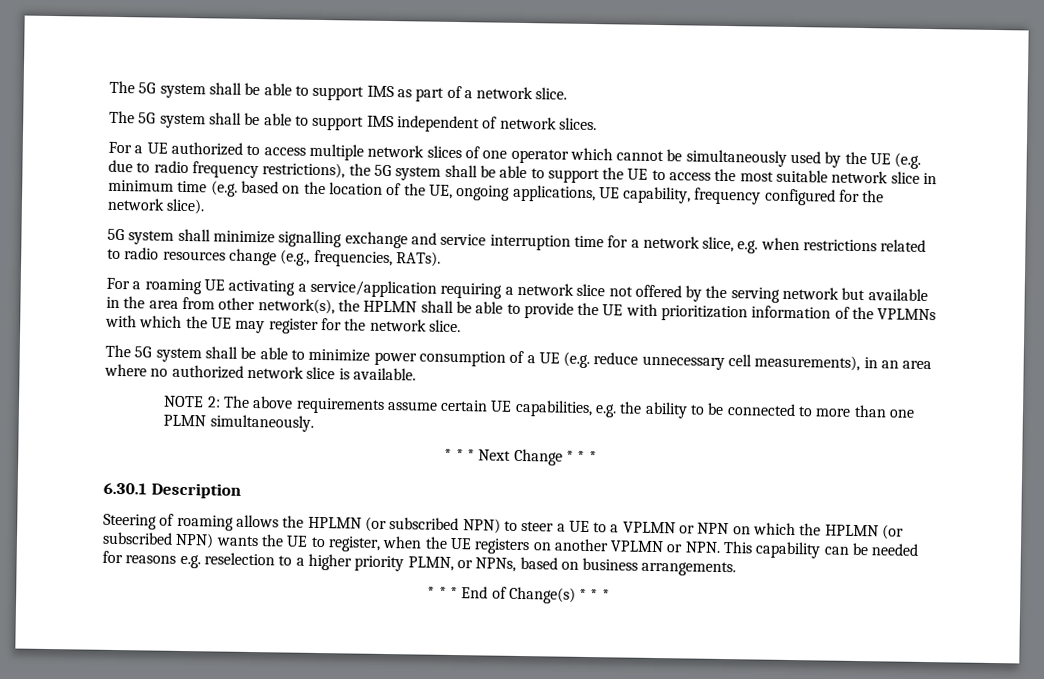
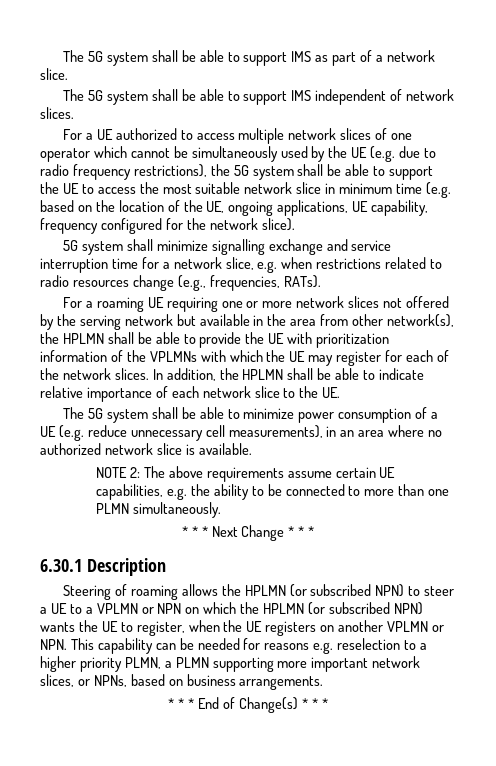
[228,279,606,299] activating a service/application requiring a network slice -> [166,296,380,312] requiring one or more network slices
[344,318,461,333] the network slice. -> [406,350,449,362] [40,368,425,381] [40,386,341,402] each of the network slices. In addition, the HPLMN shall be able to indicate relative importance of each network slice to the UE.
(454, 564) none -> [164,656,421,672] [40,674,74,687] a PLMN supporting more important network slices,

